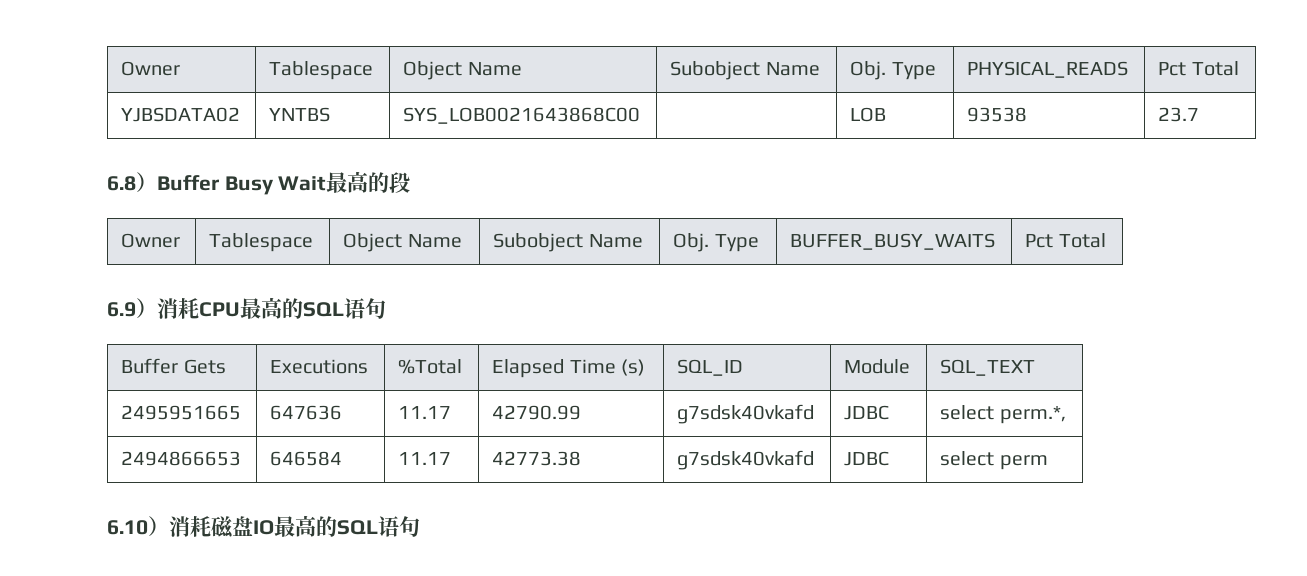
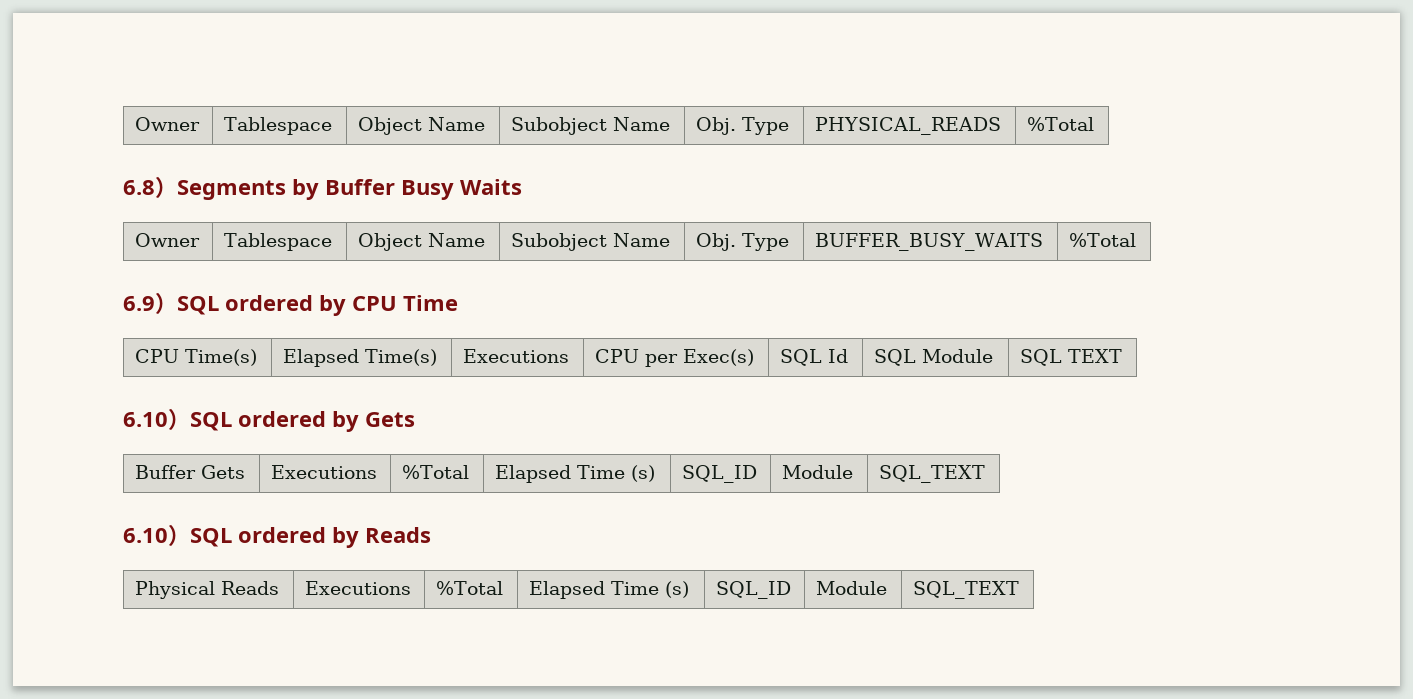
[1158,61,1239,76] [121,107,241,122] [269,107,331,122] [403,107,641,124] [850,107,887,122] [967,107,1028,122] [1158,107,1200,122] [107,171,411,195] Pct Total // YJBSDATA02 | YNTBS | SYS_LOB0021643868C00 | | LOB | 93538 | 23.7 // 6.8）Buffer Busy Wait最高的段 -> [1027,117,1095,131] [123,176,522,200] %Total // 6.8）Segments by Buffer Busy Waits
[1025,233,1106,248] Pct Total -> [1069,233,1137,247] %Total
[157,297,386,319] 消耗CPU最高的SQL语句 -> [177,295,458,316] [135,349,258,366] [283,349,438,367] [463,349,570,363] [595,349,755,367] [780,349,849,366] [874,349,994,366] [1020,349,1123,366] [123,408,415,432] SQL ordered by CPU Time // CPU Time(s) | Elapsed Time(s) | Executions | CPU per Exec(s) | SQL Id | SQL Module | SQL TEXT // 6.10）SQL ordered by Gets
[121,405,242,420] [270,405,343,420] [398,406,452,419] [492,405,582,420] [677,404,815,424] [844,405,890,420] [940,405,1066,424] [121,451,242,466] [270,451,343,466] [398,452,452,465] [492,451,582,466] [677,450,815,470] [844,451,890,466] [940,451,1048,470] [107,515,420,539] // 2495951665 | 647636 | 11.17 | 42790.99 | g7sdsk40vkafd | JDBC | select perm.*, // 2494866653 | 646584 | 11.17 | 42773.38 | g7sdsk40vkafd | JDBC | select perm // 6.10）消耗磁盘IO最高的SQL语句 -> [123,524,431,548] [135,581,280,599] [305,581,412,595] [436,581,504,595] [529,581,690,599] [716,581,792,599] [816,581,888,595] [913,581,1020,599] // 6.10）SQL ordered by Reads // Physical Reads | Executions | %Total | Elapsed Time (s) | SQL_ID | Module | SQL_TEXT

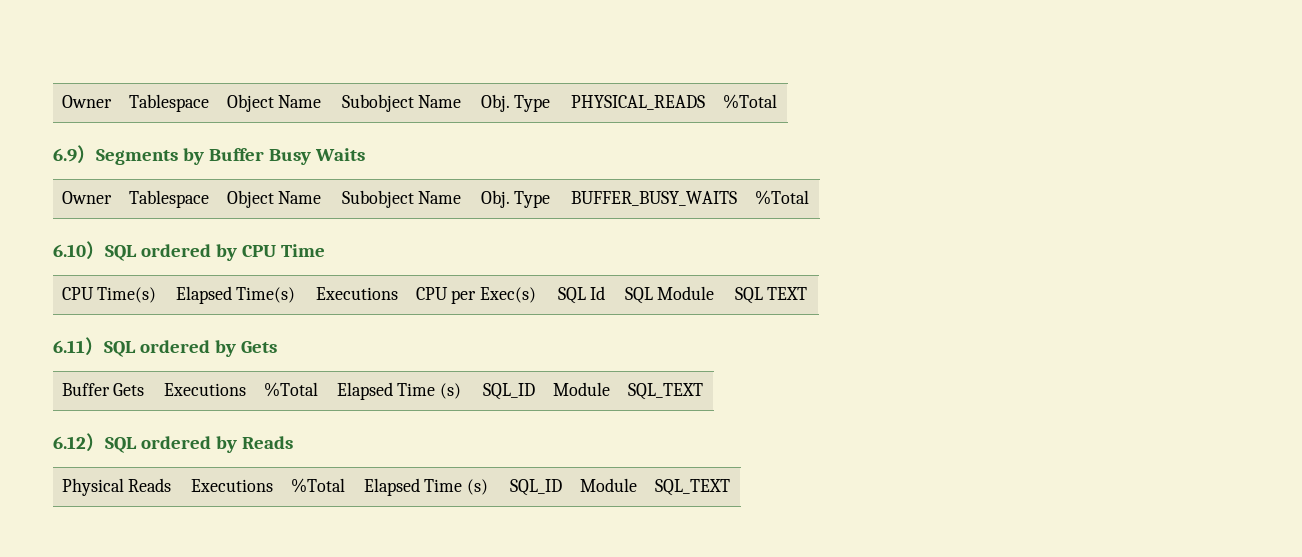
[123,180,155,195] 6.8 -> [53,148,77,162] 6.9
[123,296,155,311] 6.9 -> [53,244,86,257] 6.10
[123,412,168,427] 6.10 -> [53,340,85,353] 6.11
[123,528,168,543] 6.10 -> [53,436,86,449] 6.12

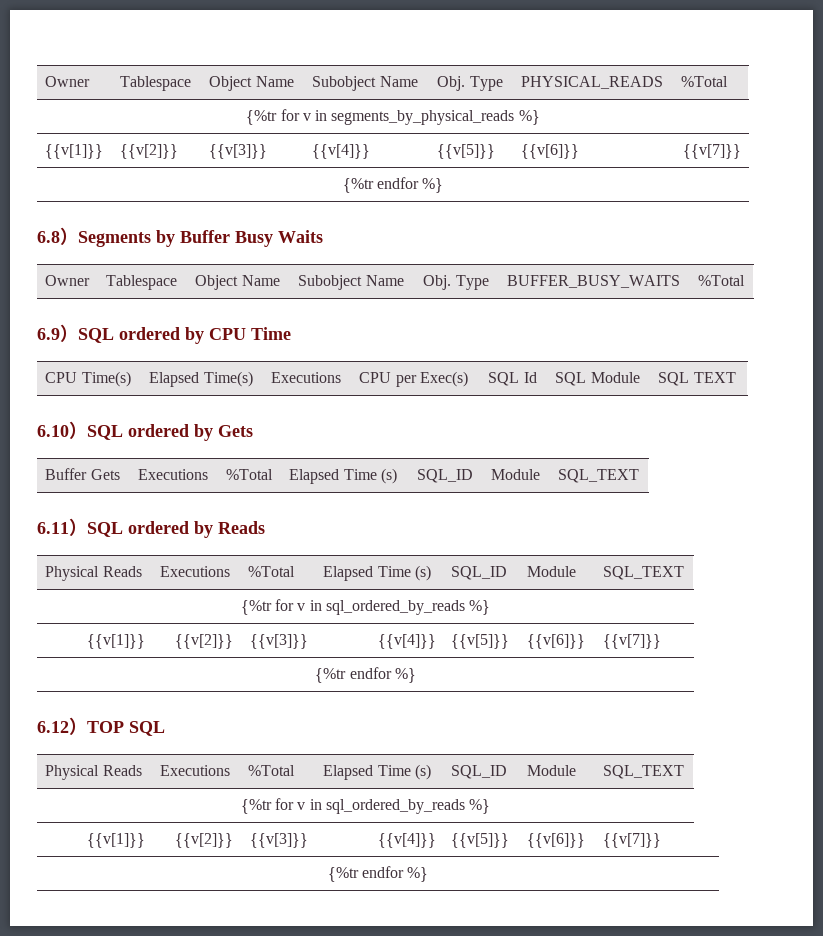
[53,148,77,162] // 6.9 -> [246,109,540,125] [45,144,104,159] [120,144,179,159] [209,144,268,159] [312,144,371,159] [437,144,496,159] [521,144,580,159] [682,144,741,159] [342,177,444,193] [37,231,60,243] // {%tr for v in segments_by_physical_reads %} // {{v[1]}} | {{v[2]}} | {{v[3]}} | {{v[4]}} | {{v[5]}} | {{v[6]}} | {{v[7]}} // {%tr endfor %} // 6.8
[53,244,86,257] 6.10 -> [37,328,60,340] 6.9
[53,340,85,353] 6.11 -> [37,425,69,437] 6.10
[53,436,86,449] 6.12 -> [37,522,69,534] 6.11
(730, 487) none -> [240,599,491,615] [86,634,145,649] [174,634,233,649] [249,634,308,649] [377,634,436,649] [451,634,510,649] [527,634,586,649] [603,634,662,649] [315,667,416,683] [37,717,165,736] [45,765,142,780] [160,765,231,776] [248,765,296,776] [323,764,432,780] [451,765,508,779] [527,765,577,776] [603,765,685,779] [240,798,491,814] [86,833,145,848] [174,833,233,848] [249,833,308,848] [377,833,436,848] [451,833,510,848] [527,833,586,848] [603,833,662,848] [327,866,429,882] // {%tr for v in sql_ordered_by_reads %} // {{v[1]}} | {{v[2]}} | {{v[3]}} | {{v[4]}} | {{v[5]}} | {{v[6]}} | {{v[7]}} // {%tr endfor %} // 6.12）TOP SQL // Physical Reads | Executions | %Total | Elapsed Time (s) | SQL_ID | Module | SQL_TEXT // {%tr for v in sql_ordered_by_reads %} // {{v[1]}} | {{v[2]}} | {{v[3]}} | {{v[4]}} | {{v[5]}} | {{v[6]}} | {{v[7]}} // {%tr endfor %}

